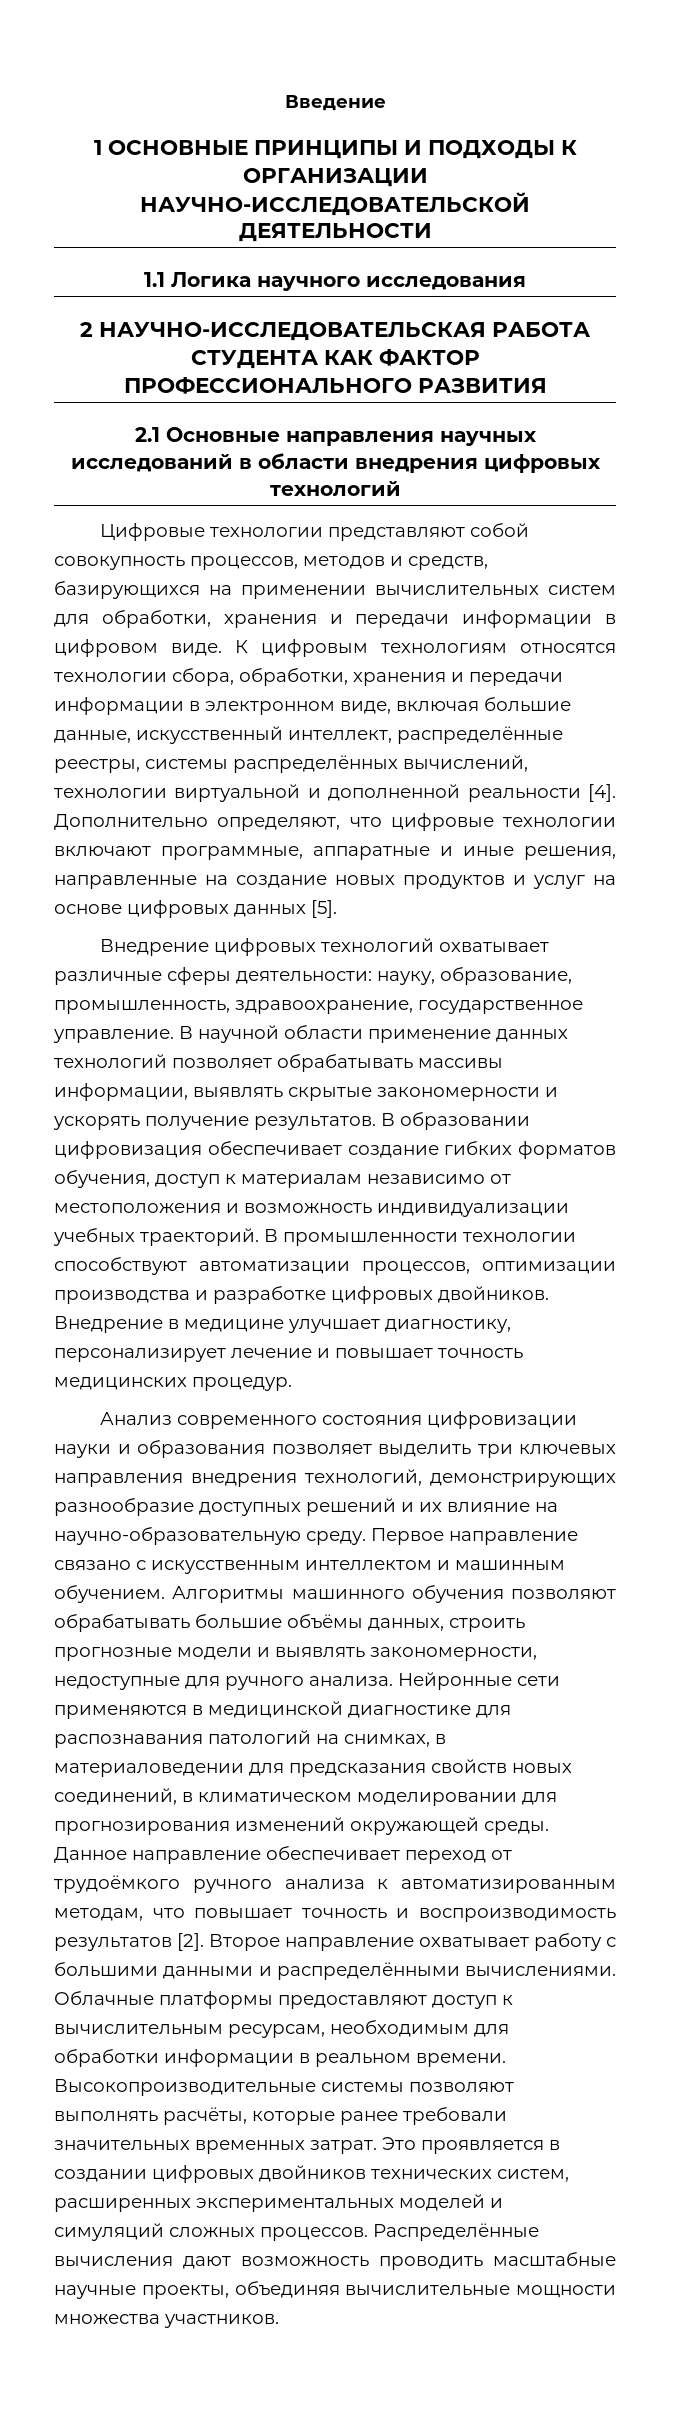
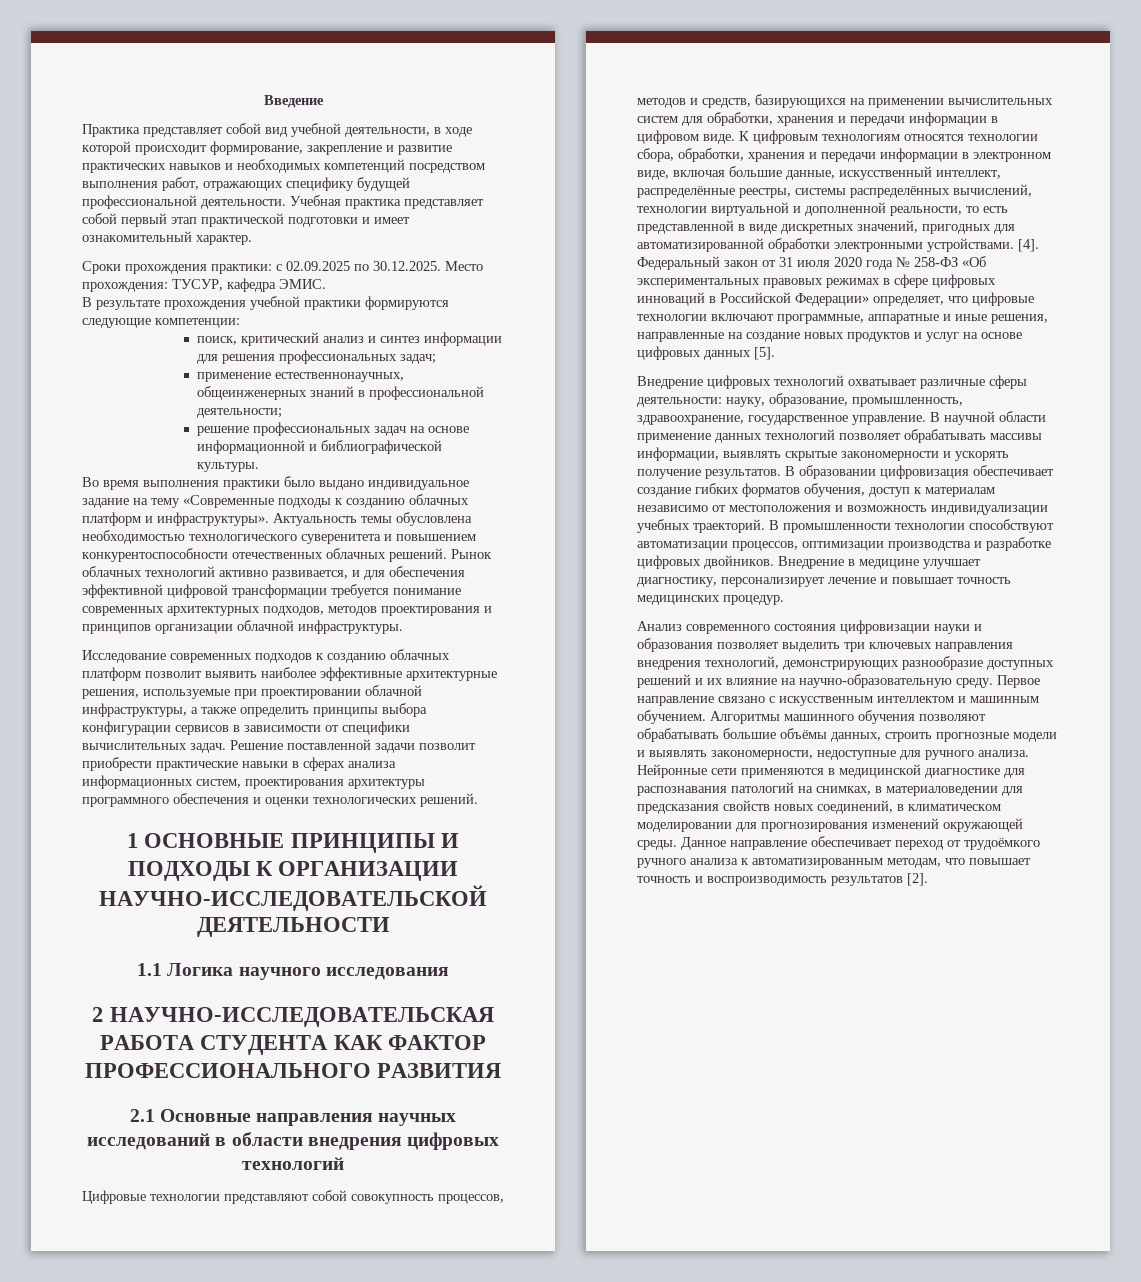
(386, 103) none -> [82,123,472,137] [82,141,452,155] [82,159,485,173] [82,177,410,191] [82,195,484,209] [82,213,410,227] [82,231,252,245] [82,261,483,274] [82,278,326,292] [82,296,449,310] [82,318,240,328] [196,332,502,346] [196,350,436,364] [196,372,404,382] [196,386,484,400] [196,408,282,418] [196,422,469,436] [196,440,442,454] [196,462,259,472] [82,476,469,490] [82,494,469,508] [82,512,472,526] [82,530,476,544] [82,548,492,562] [82,566,465,580] [82,584,461,598] [82,606,492,616] [82,620,403,634] [82,649,450,663] [82,667,497,681] [82,685,422,699] [82,703,427,717] [82,721,410,735] [82,739,476,753] [82,757,396,771] [82,775,425,789] [82,793,478,807] // Практика представляет собой вид учебной деятельности, в ходе которой происходит формирование, закрепление и развитие практических навыков и необходимых компетенций посредством выполнения работ, отражающих специфику будущей профессиональной деятельности. Учебная практика представляет собой первый этап практической подготовки и имеет ознакомительный характер. // Сроки прохождения практики: с 02.09.2025 по 30.12.2025. Место прохождения: ТУСУР, кафедра ЭМИС. // В результате прохождения учебной практики формируются следующие компетенции: // поиск, критический анализ и синтез информации для решения профессиональных задач; // применение естественнонаучных, общеинженерных знаний в профессиональной деятельности; // решение профессиональных задач на основе информационной и библиографической культуры. // Во время выполнения практики было выдано индивидуальное задание на тему «Современные подходы к созданию облачных платформ и инфраструктуры». Актуальность темы обусловлена необходимостью технологического суверенитета и повышением конкурентоспособности отечественных облачных решений. Рынок облачных технологий активно развивается, и для обеспечения эффективной цифровой трансформации требуется понимание современных архитектурных подходов, методов проектирования и принципов организации облачной инфраструктуры. // Исследование современных подходов к созданию облачных платформ позволит выявить наиболее эффективные архитектурные решения, используемые при проектировании облачной инфраструктуры, а также определить принципы выбора конфигурации сервисов в зависимости от специфики вычислительных задач. Решение поставленной задачи позволит приобрести практические навыки в сферах анализа информационных систем, проектирования архитектуры программного обеспечения и оценки технологических решений.
[467,784,616,802] [54,814,341,831] реальности [4]. Дополнительно определяют, -> [890,206,1008,216] [637,220,1015,234] [637,238,1039,252] [637,256,986,270] [637,274,996,288] [637,292,944,306] реальности, то есть представленной в виде дискретных значений, пригодных для автоматизированной обработки электронными устройствами. [4]. Федеральный закон от 31 июля 2020 года № 258-ФЗ «Об экспериментальных правовых режимах в сфере цифровых инноваций в Российской Федерации» определяет,
[209,1933,616,1951] [54,1962,616,1980] [54,1991,513,2009] [54,2020,509,2038] [54,2049,506,2067] [54,2079,514,2096] [54,2107,507,2125] [54,2137,560,2154] [54,2165,569,2183] [54,2194,503,2212] [54,2223,539,2241] [54,2252,616,2270] [54,2281,616,2299] [54,2314,279,2328] Второе направление охватывает работу с большими данными и распределёнными вычислениями. Облачные платформы предоставляют доступ к вычислительным ресурсам, необходимым для обработки информации в реальном времени. Высокопроизводительные системы позволяют выполнять расчёты, которые ранее требовали значительных временных затрат. Это проявляется в создании цифровых двойников технических систем, расширенных экспериментальных моделей и симуляций сложных процессов. Распределённые вычисления дают возможность проводить масштабные научные проекты, объединяя вычислительные мощности множества участников. -> (928, 879) none

